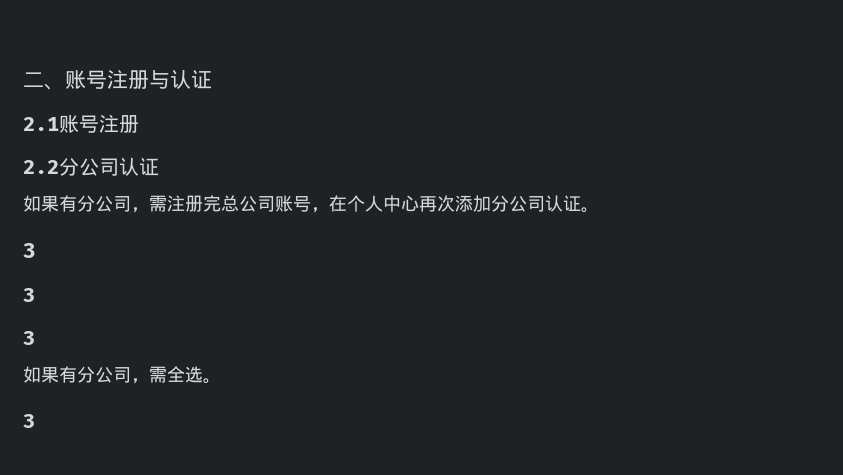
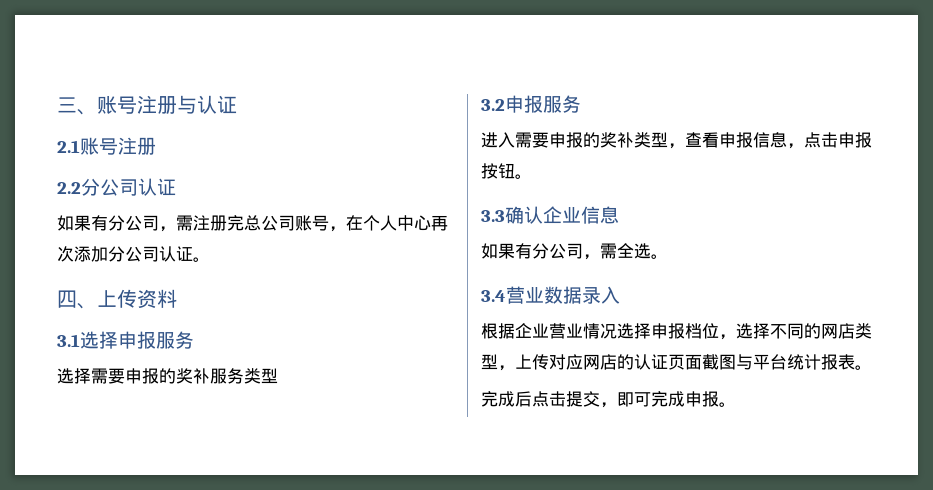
[23,72,44,87] 二 -> [57,97,77,113] 三
[23,243,36,258] [23,288,35,302] [23,331,35,345] 3 // 3 // 3 -> [57,289,177,309] [57,331,194,349] [57,368,278,384] [481,95,581,113] [481,132,872,149] [481,163,532,179] [481,206,619,224] 四、上传资料 // 3.1选择申报服务 // 选择需要申报的奖补服务类型 // 3.2申报服务 // 进入需要申报的奖补类型，查看申报信息，点击申报按钮。 // 3.3确认企业信息
[23,414,35,428] 3 -> [481,286,620,304] [481,323,872,340] [481,354,872,371] [481,391,736,408] 3.4营业数据录入 // 根据企业营业情况选择申报档位，选择不同的网店类型，上传对应网店的认证页面截图与平台统计报表。 // 完成后点击提交，即可完成申报。

